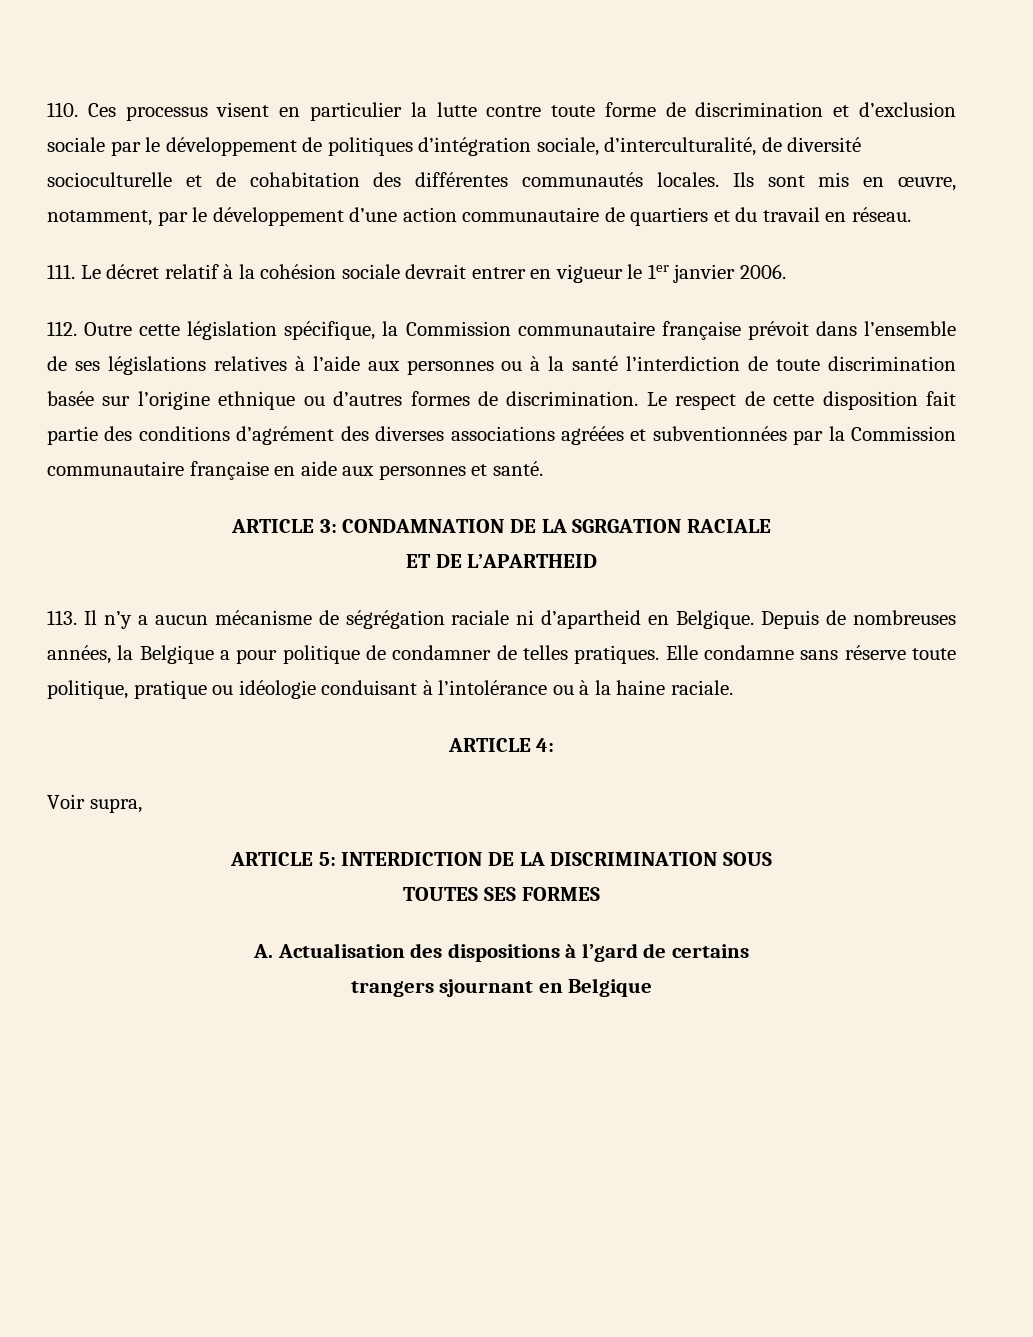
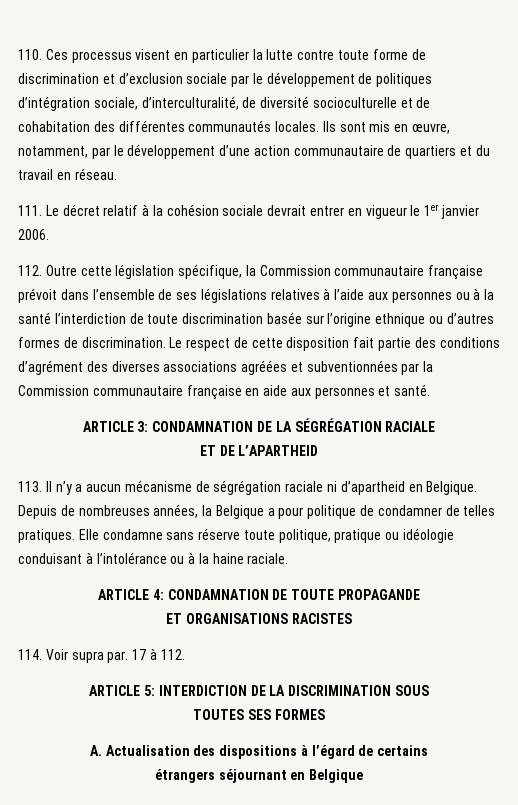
[572,519,682,533] SGRGATION -> [294,418,382,432] SÉGRÉGATION
[47,794,142,813] // Voir supra, -> [167,589,420,600] [166,613,352,624] [18,648,185,663] CONDAMNATION DE TOUTE PROPAGANDE // ET ORGANISATIONS RACISTES // 114. Voir supra par. 17 à 112.
[581,943,638,962] l’gard -> [311,745,355,759] l’égard
[350,979,534,997] trangers sjournant -> [154,769,287,783] étrangers séjournant

